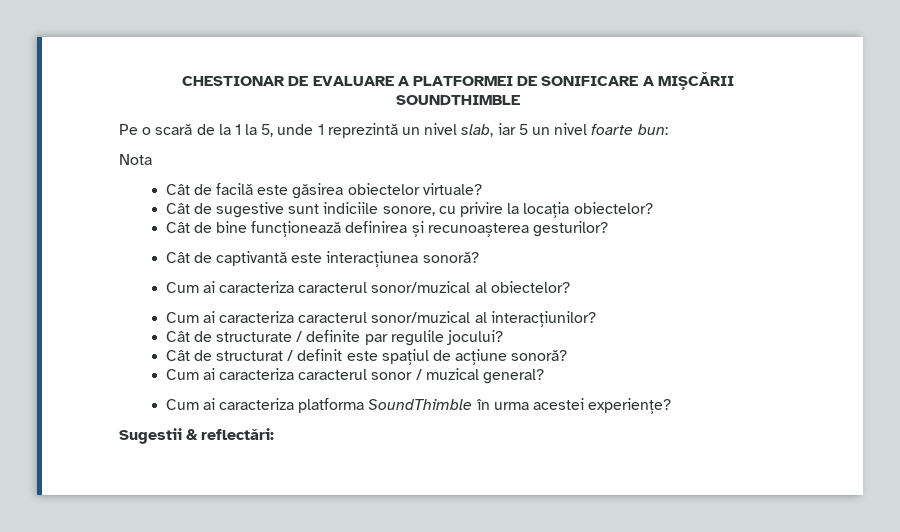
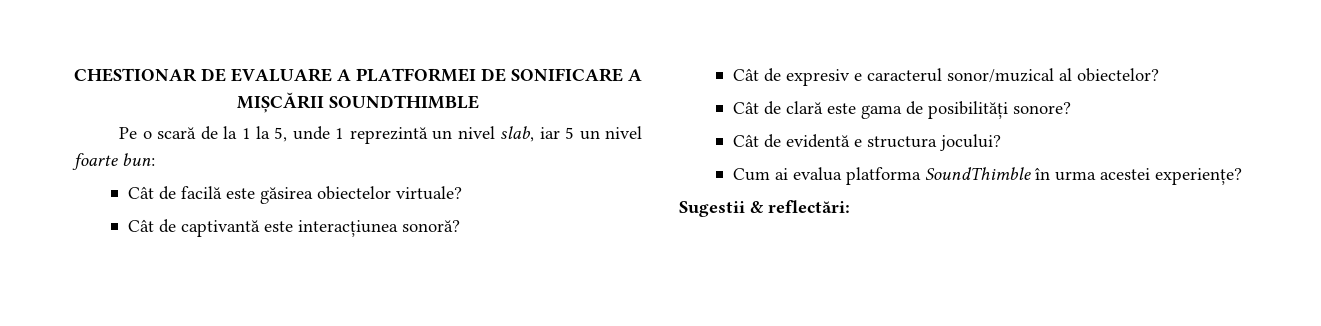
[119,154,152,165] // Nota -> (155, 159) none
[165,202,653,218] [165,221,608,237] // Cât de sugestive sunt indiciile sonore, cu privire la locația obiectelor? // Cât de bine funcționează definirea și recunoașterea gesturilor? -> (462, 193) none
[165,281,295,293] Cum ai caracteriza -> [732,68,862,86] Cât de expresiv e
[165,311,596,327] [165,330,503,346] [165,349,568,365] [165,368,544,384] [165,398,295,410] Cum ai caracteriza caracterul sonor/muzical al interacțiunilor? // Cât de structurate / definite par regulile jocului? // Cât de structurat / definit este spațiul de acțiune sonoră? // Cum ai caracteriza caracterul sonor / muzical general? // Cum ai caracteriza -> [732,101,1071,119] [732,134,1001,151] [732,167,842,181] Cât de clară este gama de posibilități sonore? // Cât de evidentă e structura jocului? // Cum ai evalua

